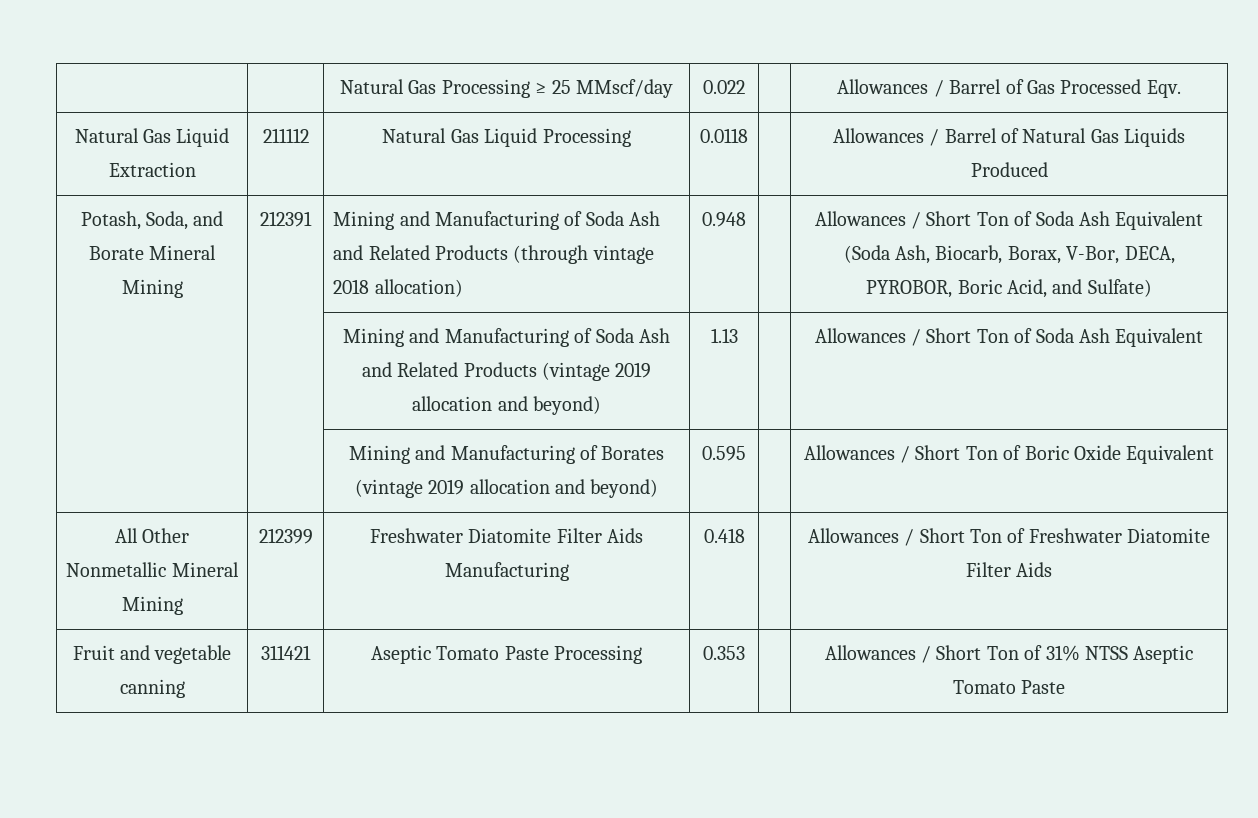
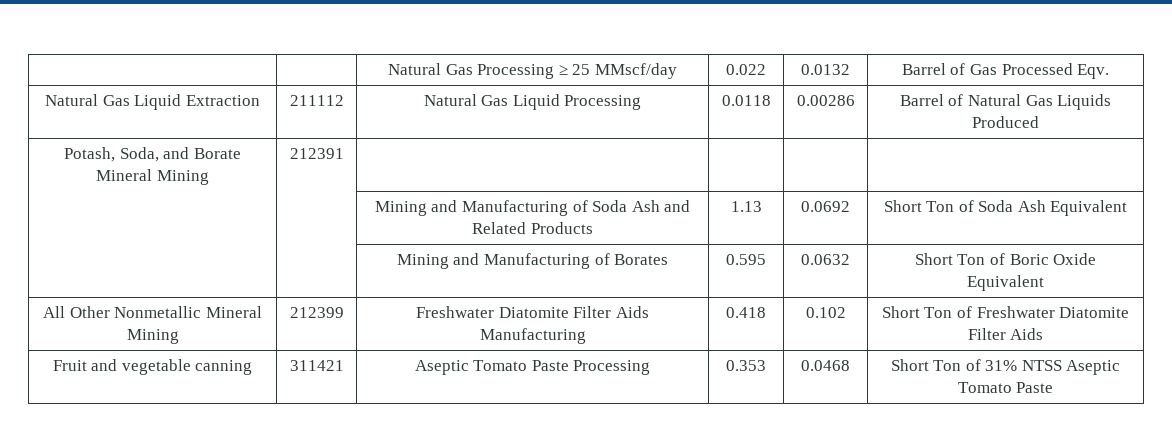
[837,79,944,97] | Allowances / -> [801,64,850,75] 0.0132 |
[832,128,940,146] | Allowances / -> [796,95,855,106] 0.00286 |
[333,211,661,230] [333,245,654,264] [333,279,463,297] [702,212,746,227] [814,211,1204,230] [843,245,1175,264] [866,279,1152,298] [343,328,670,347] [361,362,652,381] [412,396,601,415] Mining and Manufacturing of Soda Ash and Related Products (through vintage 2018 allocation) | 0.948 | | Allowances / Short Ton of Soda Ash Equivalent (Soda Ash, Biocarb, Borax, V-Bor, DECA, PYROBOR, Boric Acid, and Sulfate) // | | Mining and Manufacturing of Soda Ash and Related Products (vintage 2019 allocation and beyond) -> [374,200,691,216] [472,222,593,234] | | | // | | Mining and Manufacturing of Soda Ash and Related Products
[814,328,921,346] | Allowances / -> [801,201,850,212] 0.0692 |
[354,479,659,498] (vintage 2019 allocation and beyond) -> (669, 259) none
[803,445,910,463] | Allowances / -> [801,254,850,265] 0.0632 |
[807,528,915,546] | Allowances / -> [805,307,846,318] 0.102 |
[824,645,931,663] | Allowances / -> [801,360,850,371] 0.0468 |

